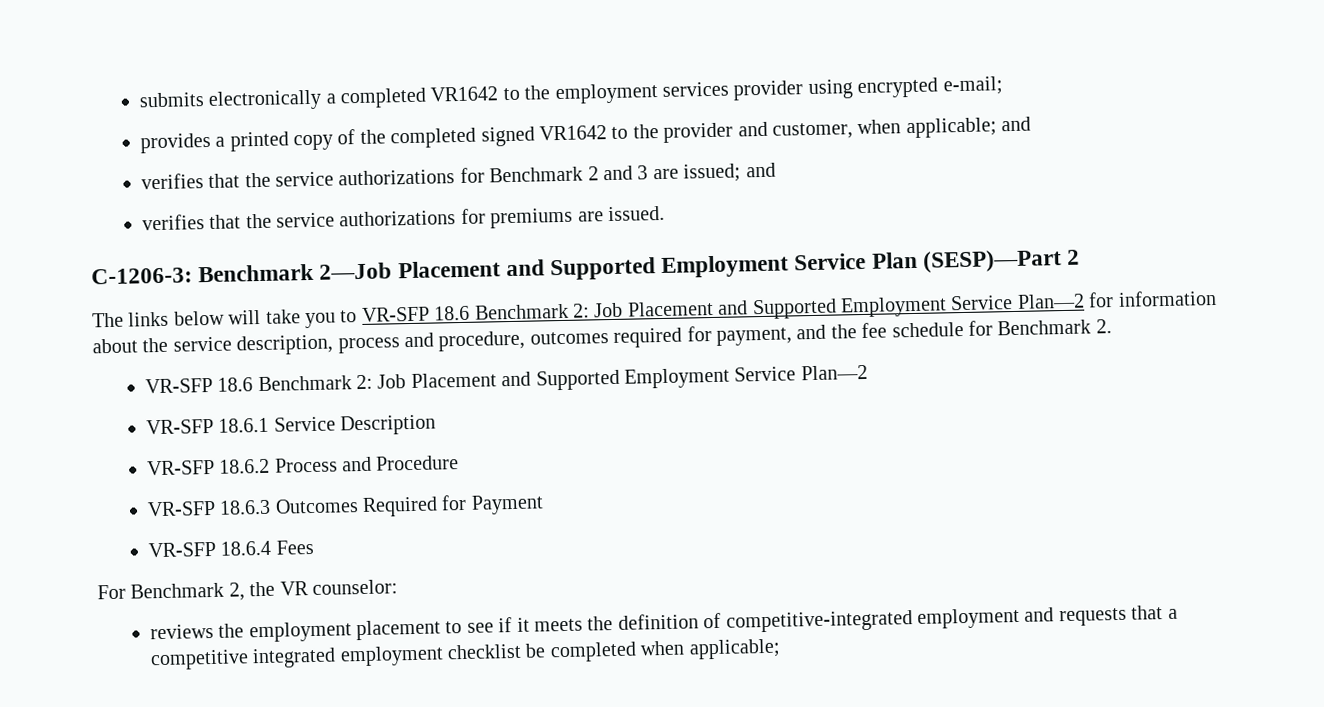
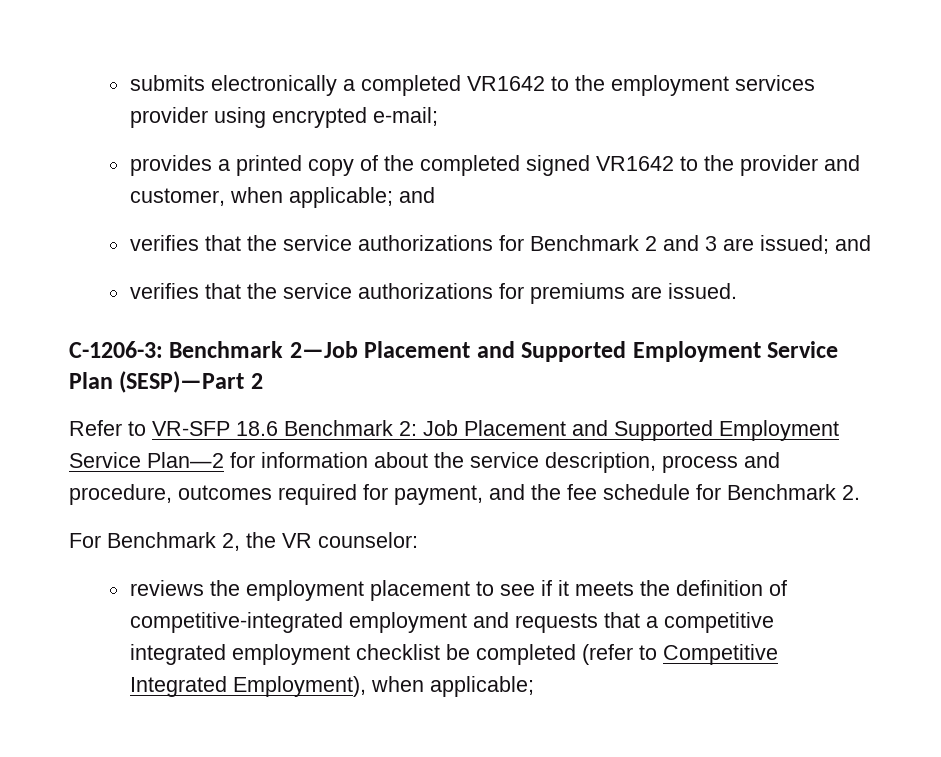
[92,309,336,329] The links below will take you -> [69,420,122,436] Refer
[144,364,868,394] [145,414,436,436] [146,455,460,476] [146,494,544,517] [147,539,314,558] // VR-SFP 18.6 Benchmark 2: Job Placement and Supported Employment Service Plan—2 // VR-SFP 18.6.1 Service Description // VR-SFP 18.6.2 Process and Procedure // VR-SFP 18.6.3 Outcomes Required for Payment // VR-SFP 18.6.4 Fees -> (860, 492) none
(637, 652) none -> [581,644,778,665] [129,676,366,697] (refer to Competitive Integrated Employment),

